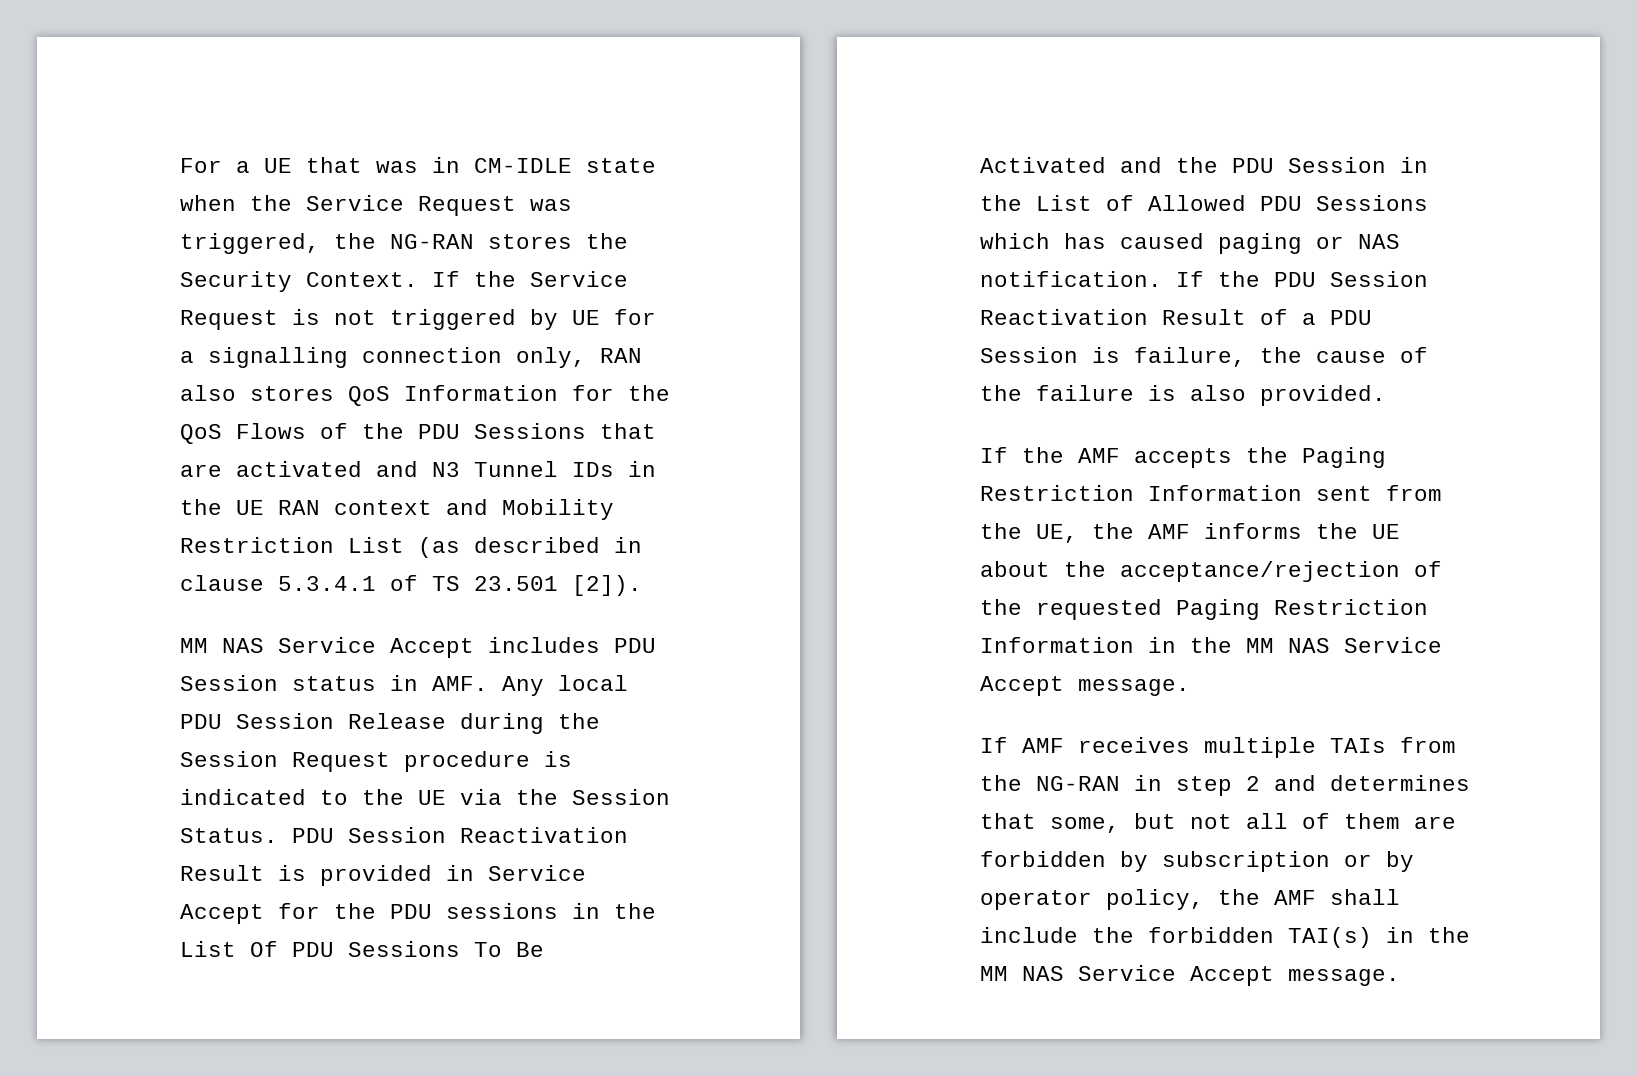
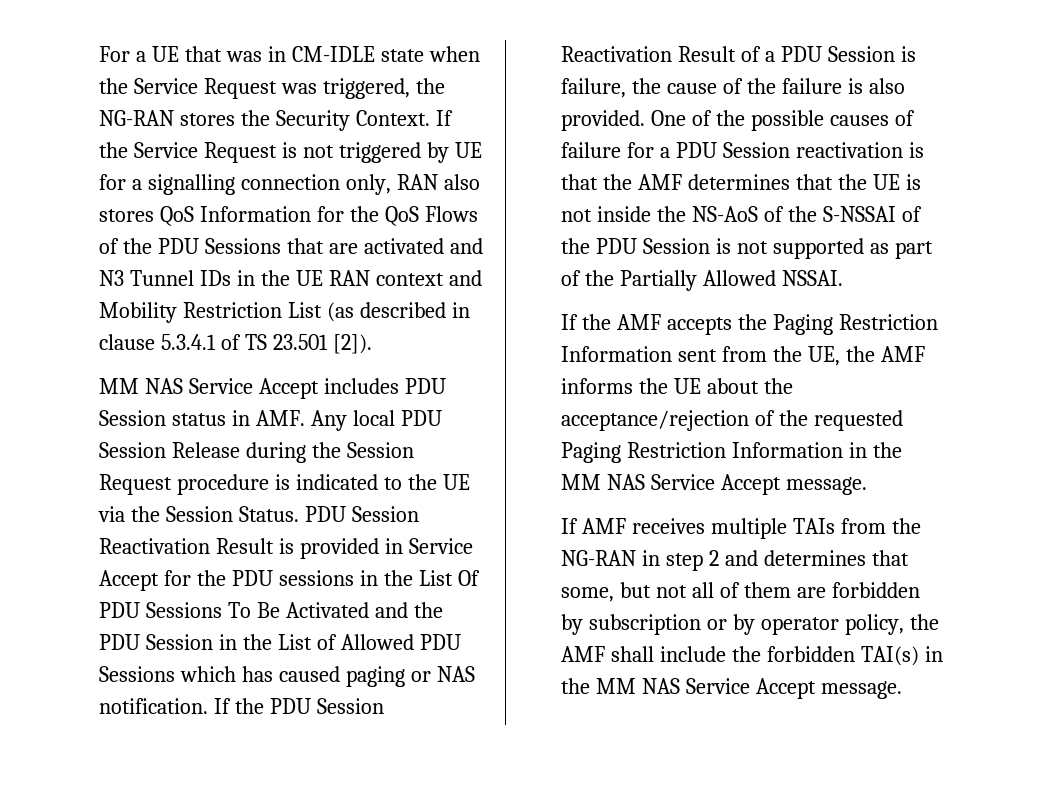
(1387, 395) none -> [651,110,915,131] [561,142,924,158] [561,174,921,190] [561,206,922,222] [561,238,933,259] [561,270,844,291] One of the possible causes of failure for a PDU Session reactivation is that the AMF determines that the UE is not inside the NS-AoS of the S-NSSAI of the PDU Session is not supported as part of the Partially Allowed NSSAI.

